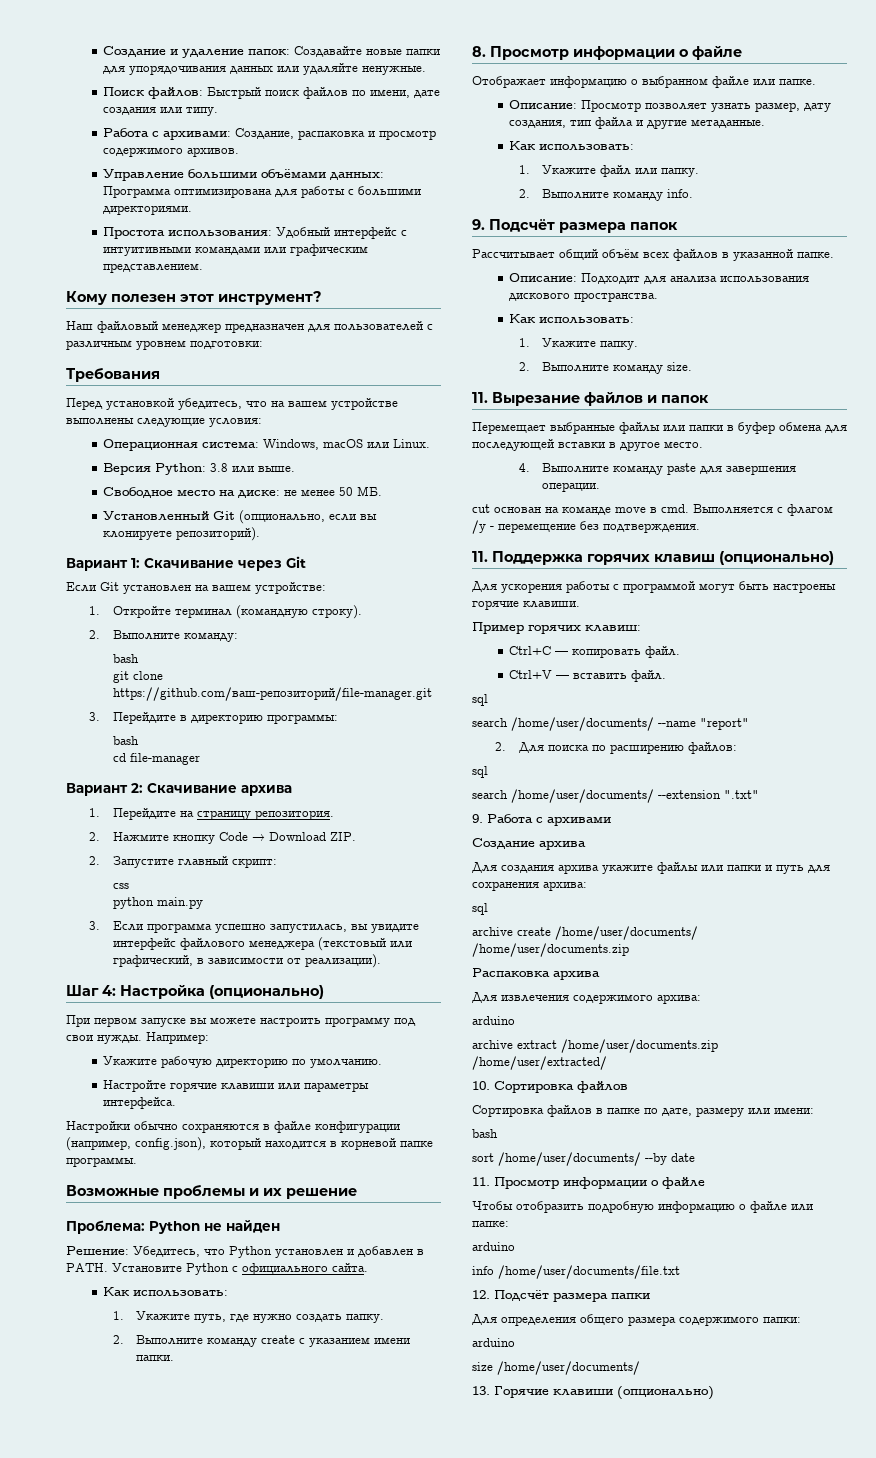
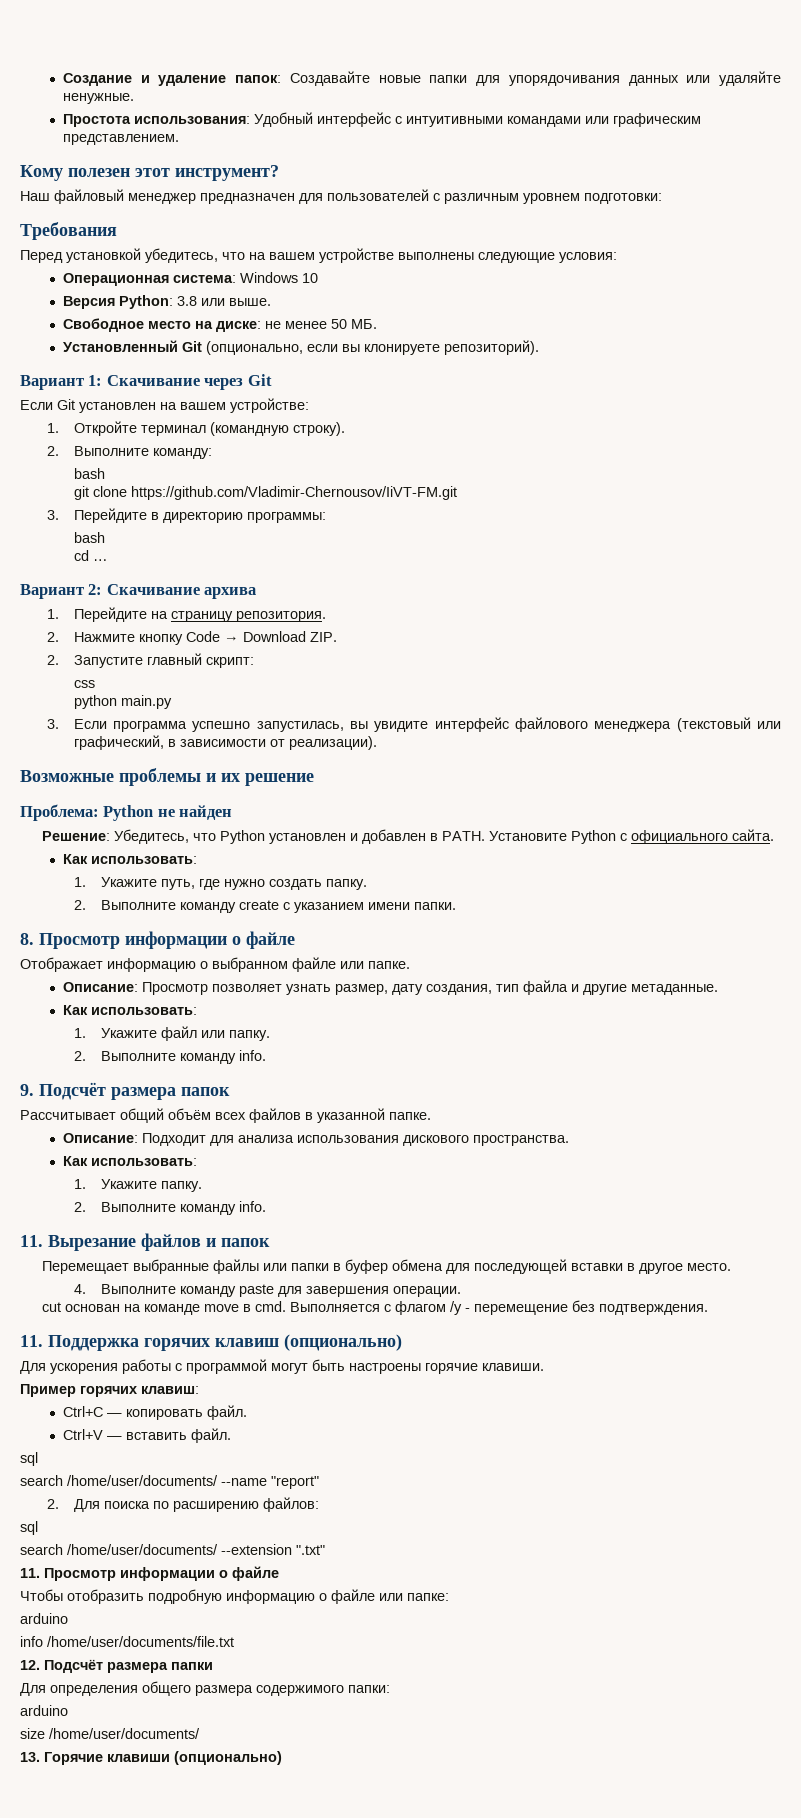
[103,87,441,99] [103,107,219,116] [103,128,437,140] [103,147,240,157] [103,169,385,181] [103,186,422,198] [103,205,193,215] // Поиск файлов: Быстрый поиск файлов по имени, дате создания или типу. // Работа с архивами: Создание, распаковка и просмотр содержимого архивов. // Управление большими объёмами данных: Программа оптимизирована для работы с большими директориями. -> (134, 98) none
[263,439,431,450] Windows, macOS или Linux. -> [239,272,318,283] Windows 10
[112,687,432,701] https://github.com/ваш-репозиторий/file-manager.git -> [130,486,457,500] https://github.com/Vladimir-Chernousov/IiVT-FM.git
[129,753,200,765] file-manager -> [92,559,108,561] …
[66,985,324,999] [66,1015,416,1027] [66,1032,209,1044] [103,1056,383,1068] [103,1080,370,1092] [103,1097,177,1109] [66,1121,400,1133] [66,1137,433,1151] [66,1157,137,1167] // Шаг 4: Настройка (опционально) // При первом запуске вы можете настроить программу под свои нужды. Например: // Укажите рабочую директорию по умолчанию. // Настройте горячие клавиши или параметры интерфейса. // Настройки обычно сохраняются в файле конфигурации (например, config.json), который находится в корневой папке программы. -> (377, 743) none
[667,362,693,371] size. -> [238,1201,266,1212] info.
[472,814,611,826] [472,838,586,850] [472,862,830,874] [472,881,587,891] [472,903,488,915] [472,926,698,940] [472,943,629,957] [472,968,600,980] [472,992,701,1004] [472,1016,515,1025] [472,1039,718,1053] [472,1056,607,1070] [472,1081,628,1093] [472,1105,814,1117] [472,1129,498,1138] [472,1152,695,1166] // 9. Работа с архивами // Создание архива // Для создания архива укажите файлы или папки и путь для сохранения архива: // sql // archive create /home/user/documents/ /home/user/documents.zip // Распаковка архива // Для извлечения содержимого архива: // arduino // archive extract /home/user/documents.zip /home/user/extracted/ // 10. Сортировка файлов // Сортировка файлов в папке по дате, размеру или имени: // bash // sort /home/user/documents/ --by date -> (325, 1550) none

